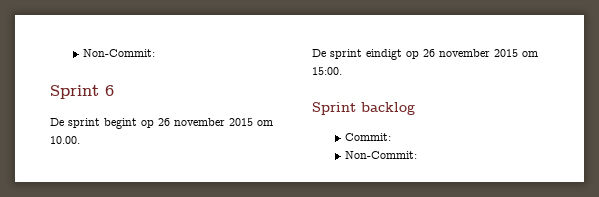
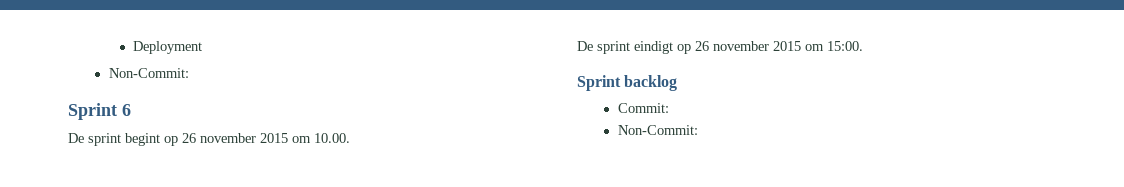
(83, 53) none -> [133,41,203,54] Deployment //

